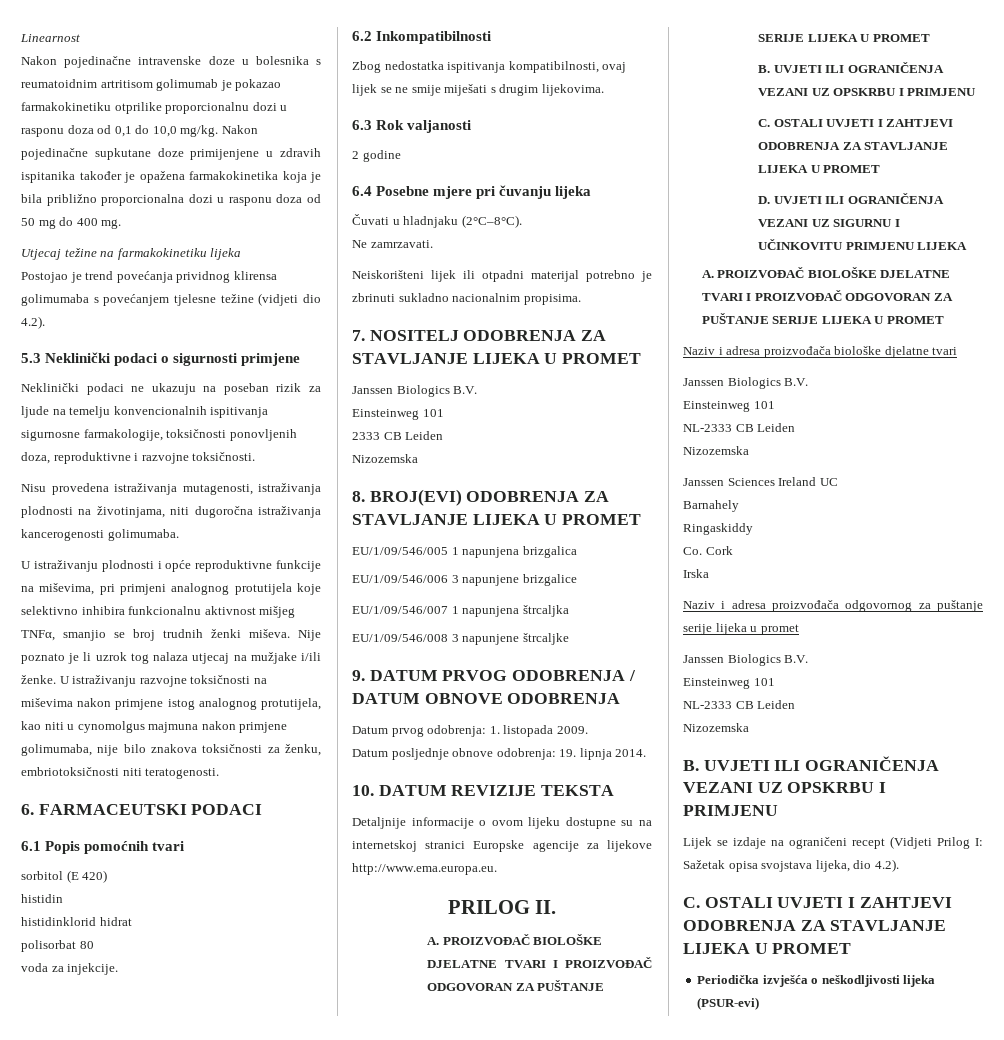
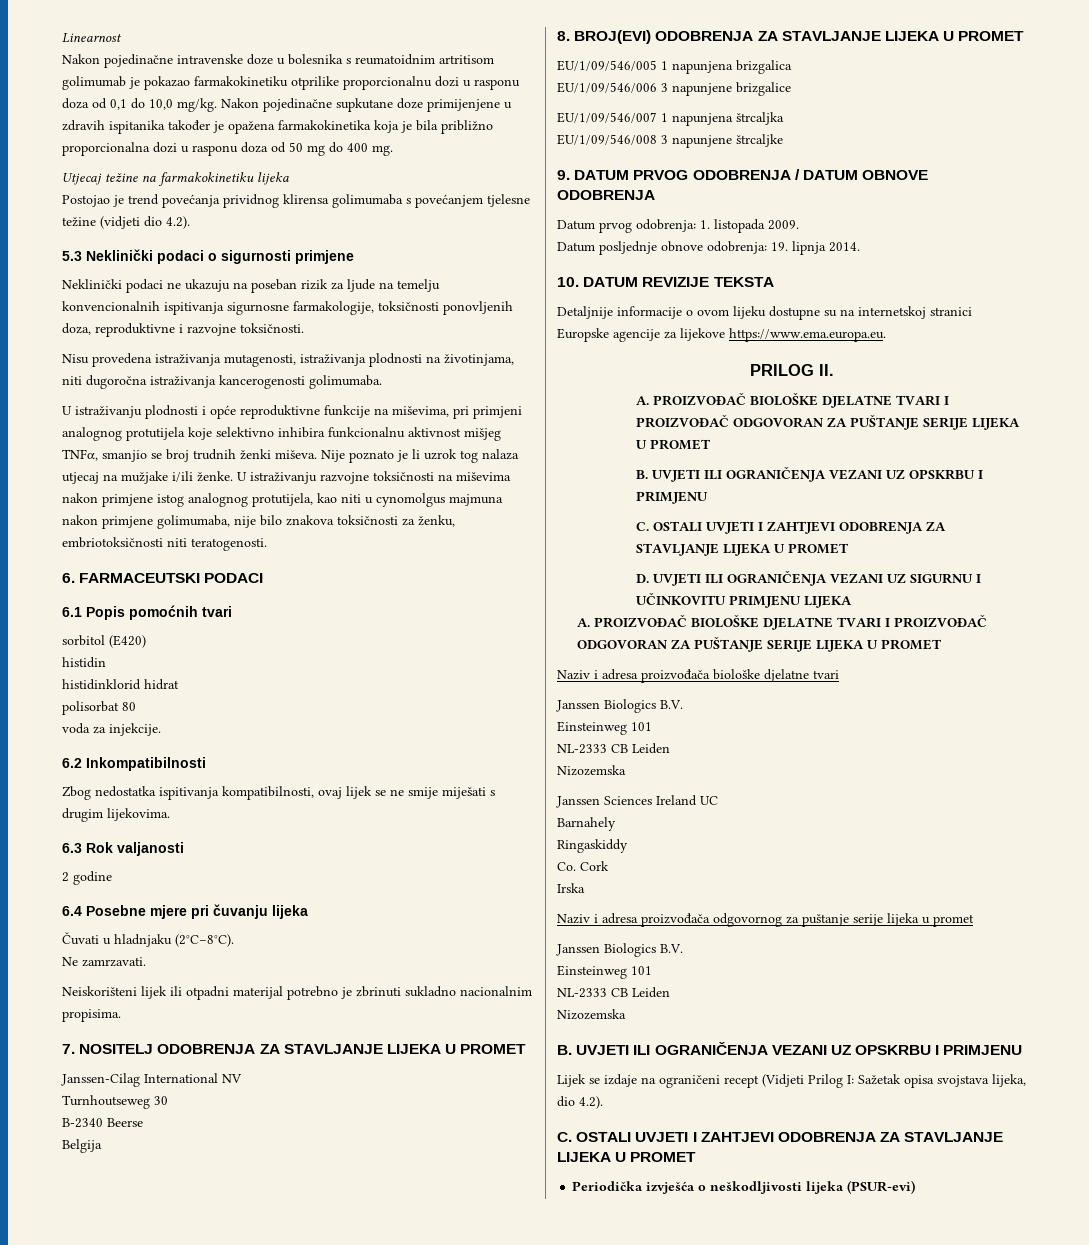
[66,870,108,883] (E 420) -> [109,635,146,648] (E420)
[352,385,478,397] [352,409,444,420] [352,431,444,440] [352,454,418,463] Janssen Biologics B.V. // Einsteinweg 101 // 2333 CB Leiden // Nizozemska -> [61,1073,242,1087] [62,1095,168,1109] [62,1118,143,1128] [62,1139,102,1153] Janssen-Cilag International NV // Turnhoutseweg 30 // B-2340 Beerse // Belgija
[352,863,497,875] http://www.ema.europa.eu. -> [729,328,886,342] https://www.ema.europa.eu.

